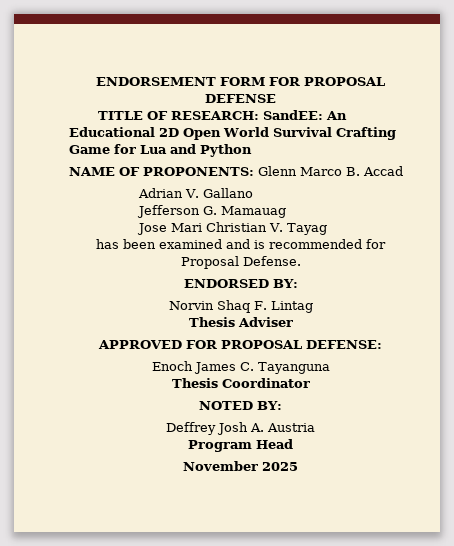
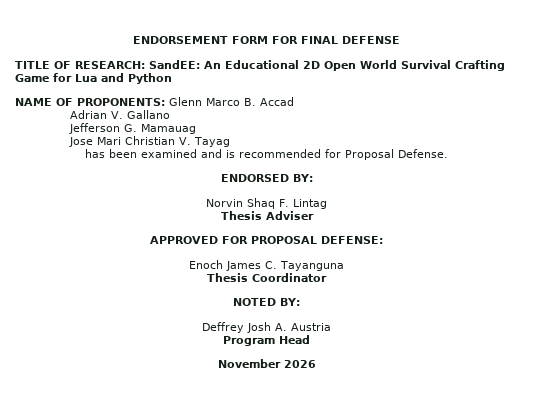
[304,77,385,86] PROPOSAL -> [301,36,338,44] FINAL
[262,462,298,471] 2025 -> [283,360,316,368] 2026

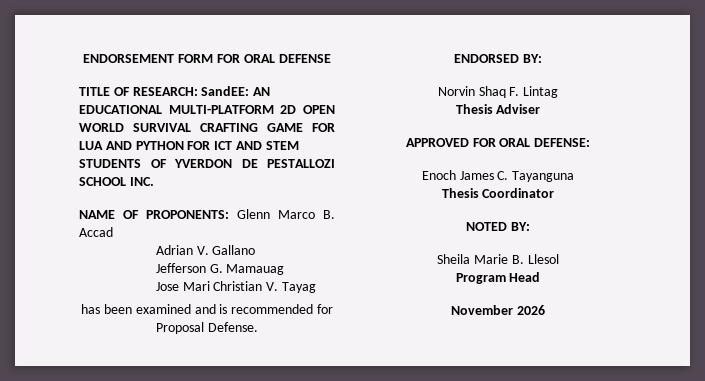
[301,36,338,44] FINAL -> [243,54,275,63] ORAL
[204,60,505,71] [15,73,172,84] An Educational 2D Open World Survival Crafting Game for Lua and Python -> [253,87,271,96] [79,105,335,114] [79,123,335,132] [79,141,299,150] [79,159,335,168] [79,177,154,186] AN EDUCATIONAL MULTI-PLATFORM 2D OPEN WORLD SURVIVAL CRAFTING GAME FOR LUA AND PYTHON FOR ICT AND STEM STUDENTS OF YVERDON DE PESTALLOZI SCHOOL INC.
[251,236,317,244] PROPOSAL -> [499,138,531,147] ORAL
[202,322,331,333] Deffrey Josh A. Austria -> [437,254,559,264] Sheila Marie B. Llesol

